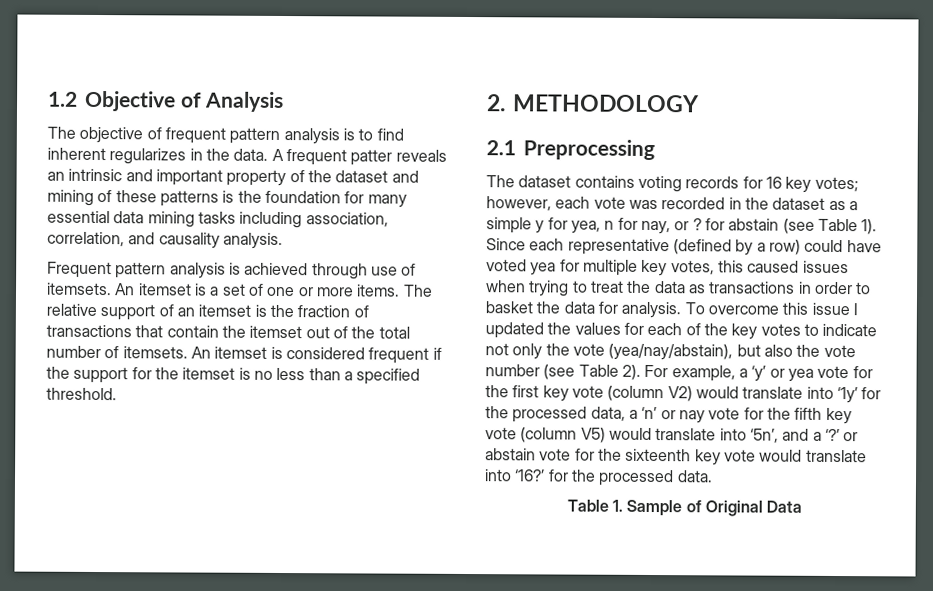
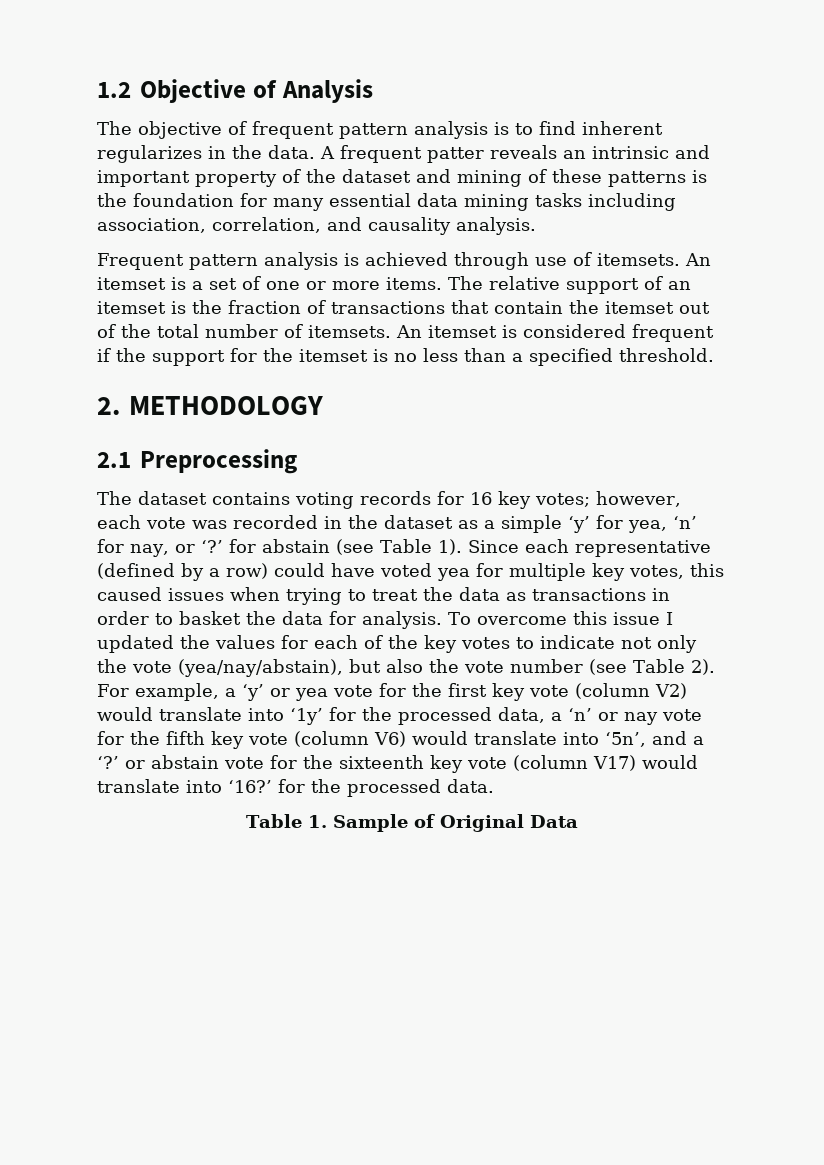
[535,220,545,234] y -> [568,516,590,533] ‘y’
[604,220,615,230] n -> [673,516,697,529] ‘n’
[692,218,702,231] ? -> [200,540,223,553] ‘?’
[580,427,606,443] V5) -> [374,731,406,747] V6)
(756, 455) none -> [513,755,636,771] (column V17)

